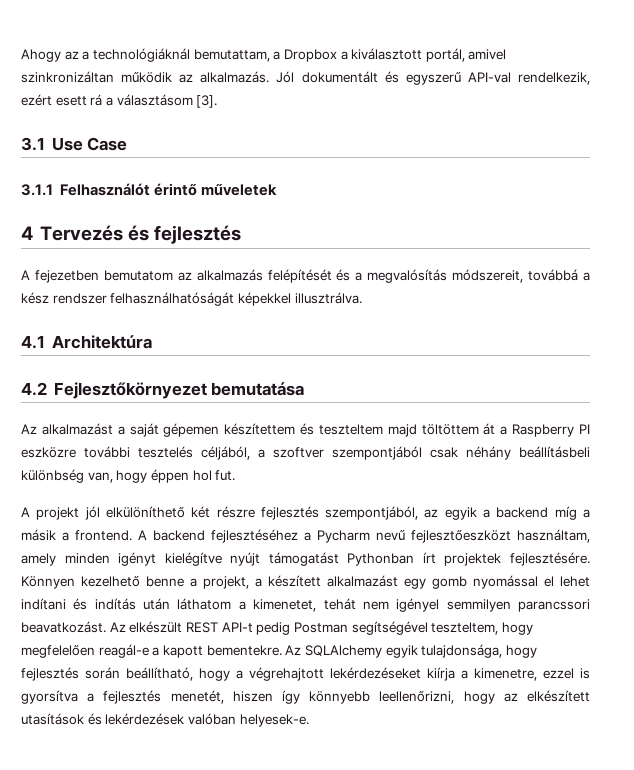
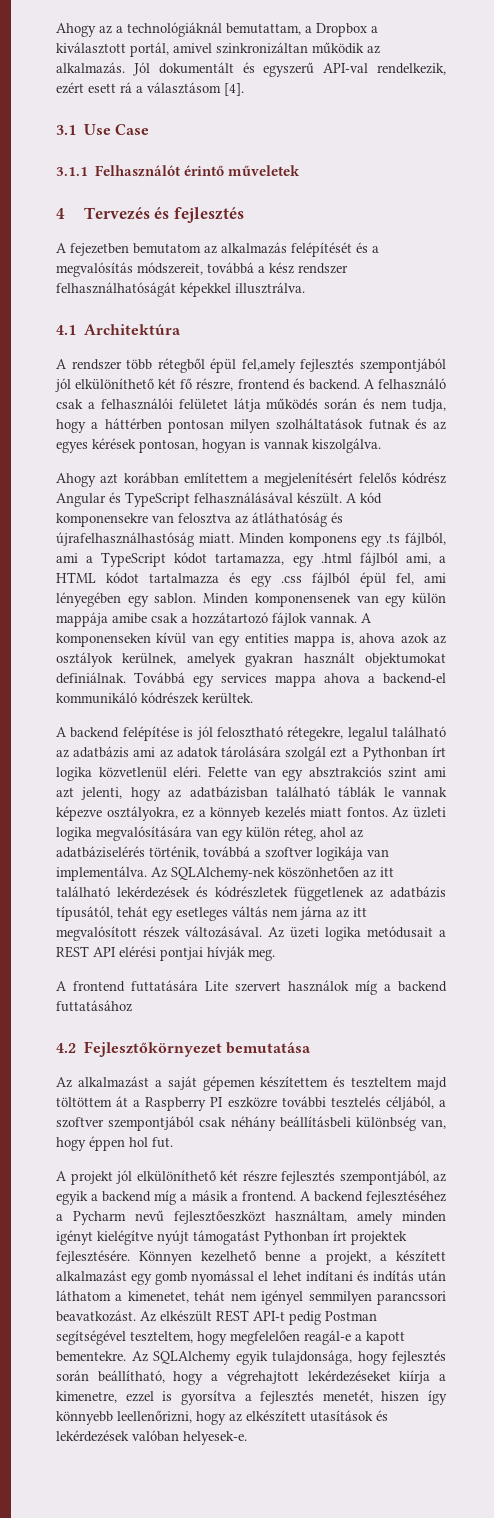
[196,95,218,108] [3]. -> [224,83,244,96] [4].
(152, 342) none -> [56,358,446,373] [55,378,446,392] [56,398,447,412] [56,418,446,433] [56,438,381,453] [56,472,446,487] [56,492,382,507] [56,512,343,527] [56,532,446,547] [56,552,446,567] [56,572,446,587] [56,592,447,607] [56,612,372,627] [56,632,447,647] [56,652,446,667] [56,672,446,687] [56,692,253,704] [56,726,446,741] [56,746,446,761] [56,766,446,781] [56,786,447,801] [56,806,446,821] [56,826,363,841] [56,846,389,861] [56,866,394,881] [56,886,446,901] [56,906,367,921] [56,926,446,941] [56,946,275,961] [56,980,447,995] [56,1000,132,1012] // A rendszer több rétegből épül fel,amely fejlesztés szempontjából jól elkülöníthető két fő részre, frontend és backend. A felhasználó csak a felhasználói felületet látja működés során és nem tudja, hogy a háttérben pontosan milyen szolháltatások futnak és az egyes kérések pontosan, hogyan is vannak kiszolgálva. // Ahogy azt korábban említettem a megjelenítésért felelős kódrész Angular és TypeScript felhasználásával készült. A kód komponensekre van felosztva az átláthatóság és újrafelhasználhastóság miatt. Minden komponens egy .ts fájlból, ami a TypeScript kódot tartamazza, egy .html fájlból ami, a HTML kódot tartalmazza és egy .css fájlból épül fel, ami lényegében egy sablon. Minden komponensenek van egy külön mappája amibe csak a hozzátartozó fájlok vannak. A komponenseken kívül van egy entities mappa is, ahova azok az osztályok kerülnek, amelyek gyakran használt objektumokat definiálnak. Továbbá egy services mappa ahova a backend-el kommunikáló kódrészek kerültek. // A backend felépítése is jól felosztható rétegekre, legalul található az adatbázis ami az adatok tárolására szolgál ezt a Pythonban írt logika közvetlenül eléri. Felette van egy absztrakciós szint ami azt jelenti, hogy az adatbázisban található táblák le vannak képezve osztályokra, ez a könnyeb kezelés miatt fontos. Az üzleti logika megvalósítására van egy külön réteg, ahol az adatbáziselérés történik, továbbá a szoftver logikája van implementálva. Az SQLAlchemy-nek köszönhetően az itt található lekérdezések és kódrészletek függetlenek az adatbázis típusától, tehát egy esetleges váltás nem járna az itt megvalósított részek változásával. Az üzeti logika metódusait a REST API elérési pontjai hívják meg. // A frontend futtatására Lite szervert használok míg a backend futtatásához

